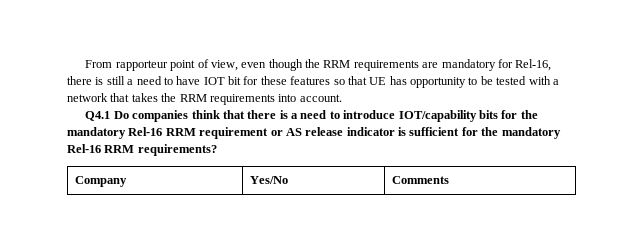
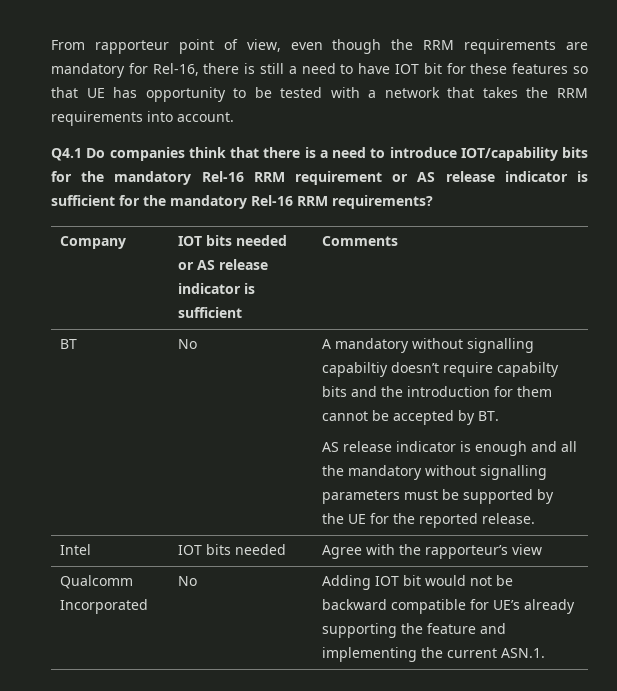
[249,176,288,184] [391,176,449,184] Yes/No | Comments -> [178,235,288,246] [178,259,269,270] [178,283,256,294] [178,307,243,318] [322,236,399,246] [60,339,78,349] [178,339,198,349] [322,338,535,353] [322,362,560,377] [322,386,553,397] [322,410,500,425] [322,441,578,456] [322,465,548,480] [322,489,555,504] [322,513,536,528] [60,544,92,555] [178,544,287,555] [322,544,543,559] [60,575,134,589] [60,599,149,614] [178,576,198,586] [322,575,514,590] [322,599,576,614] [322,623,507,638] [322,647,546,662] IOT bits needed or AS release indicator is sufficient | Comments // BT | No | A mandatory without signalling capabiltiy doesn’t require capabilty bits and the introduction for them cannot be accepted by BT. // AS release indicator is enough and all the mandatory without signalling parameters must be supported by the UE for the reported release. // Intel | IOT bits needed | Agree with the rapporteur’s view // Qualcomm Incorporated | No | Adding IOT bit would not be backward compatible for UE’s already supporting the feature and implementing the current ASN.1.

